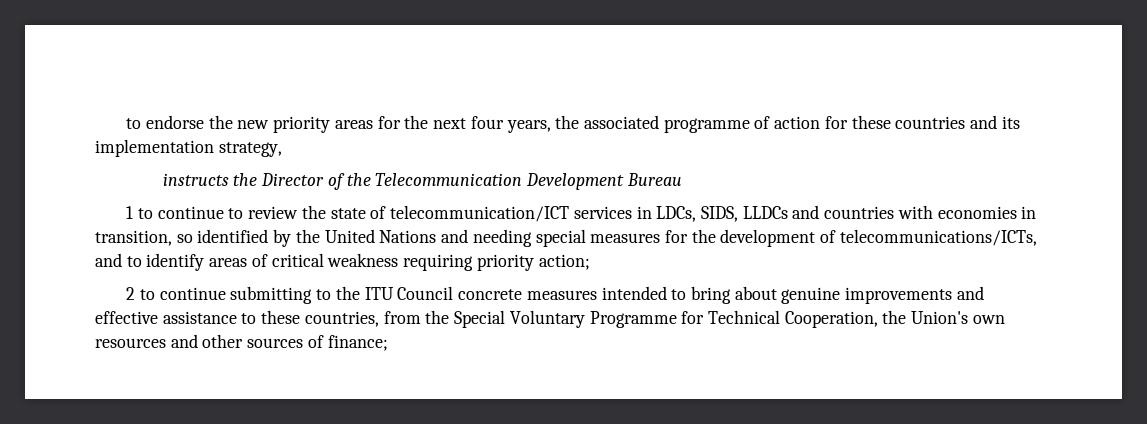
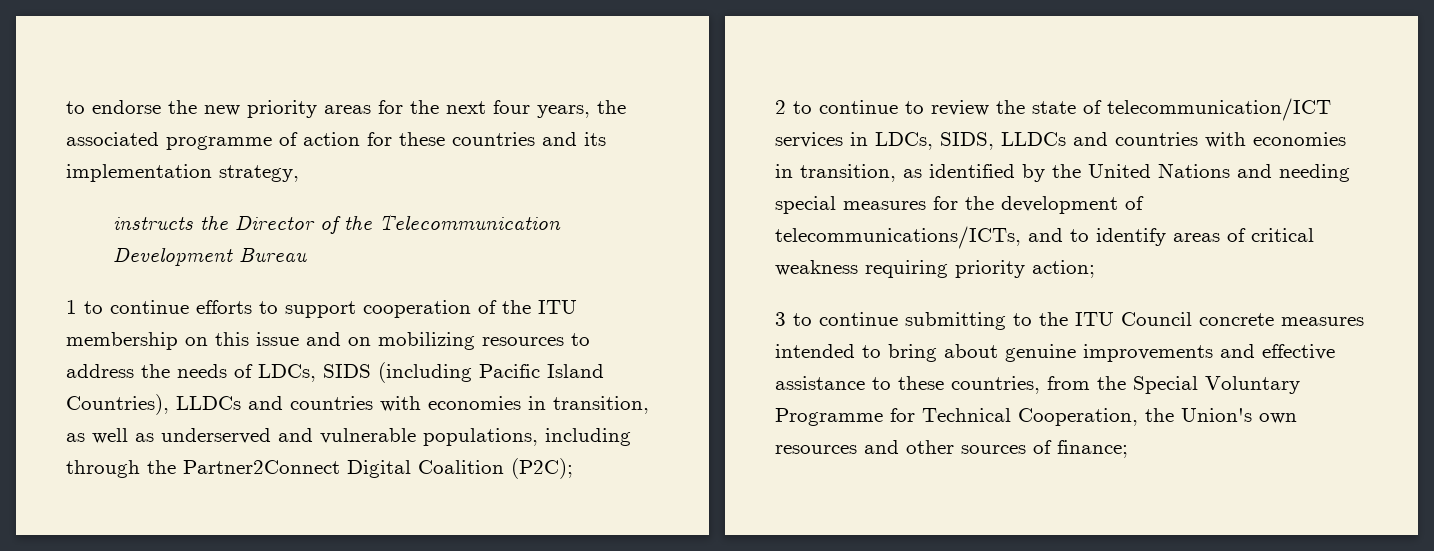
(224, 212) none -> [196,300,577,318] [66,332,590,350] [66,362,604,383] [66,394,649,415] [66,428,631,446] [66,458,573,479] [775,100,898,114] efforts to support cooperation of the ITU membership on this issue and on mobilizing resources to address the needs of LDCs, SIDS (including Pacific Island Countries), LLDCs and countries with economies in transition, as well as underserved and vulnerable populations, including through the Partner2Connect Digital Coalition (P2C); // 2 to continue
[176,234,193,243] so -> [903,169,922,178] as
[126,287,136,300] 2 -> [775,312,786,326] 3

